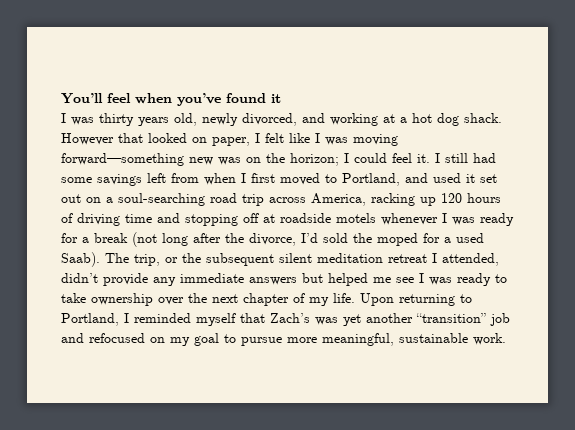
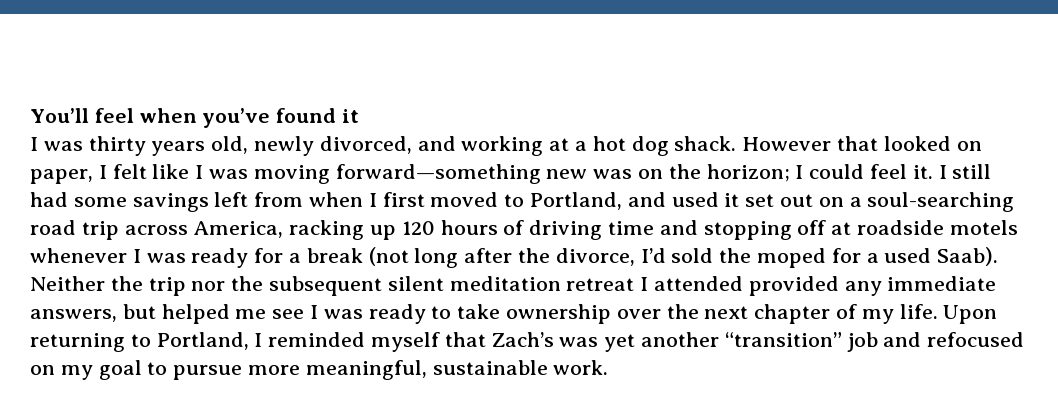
[105,253,178,266] The trip, or -> [30,276,226,296] Neither the trip nor
[442,253,499,266] [61,273,148,286] attended, didn’t provide -> [654,276,839,296] attended provided
[249,277,297,285] answers -> [30,309,117,322] answers,

